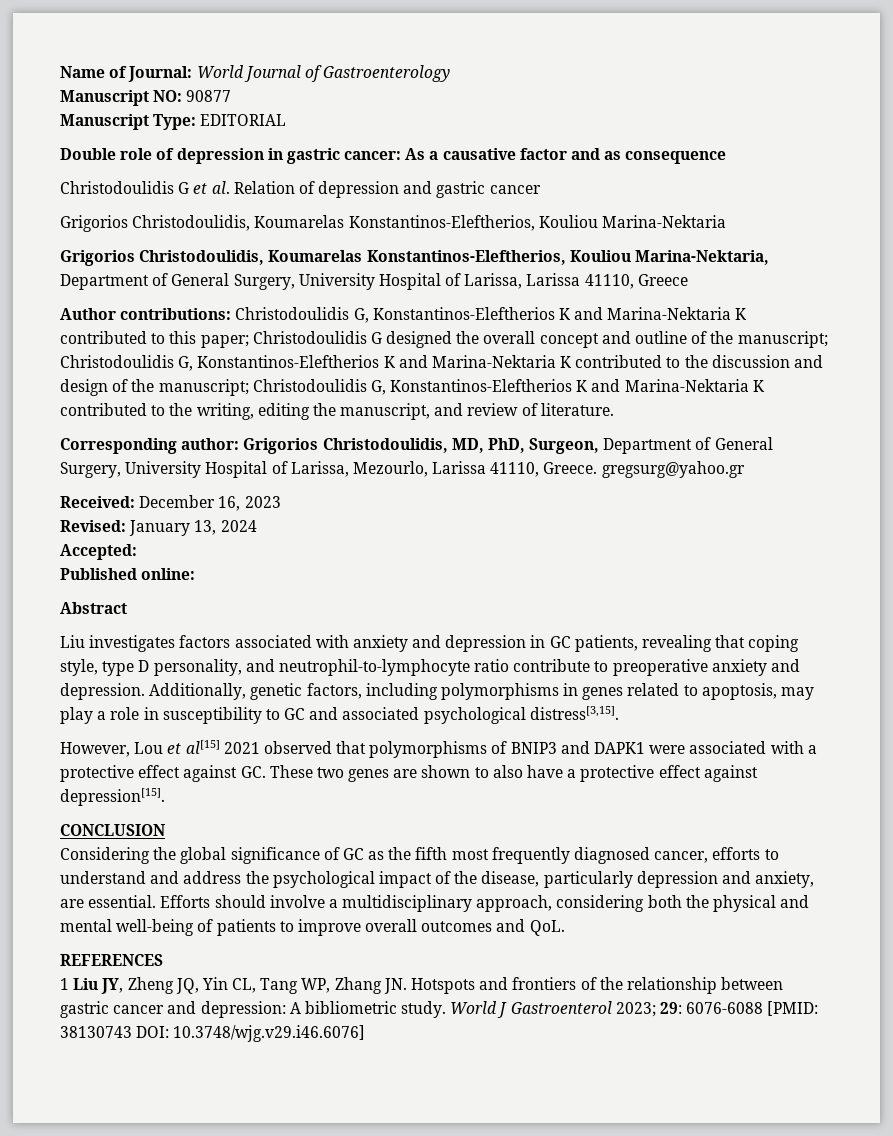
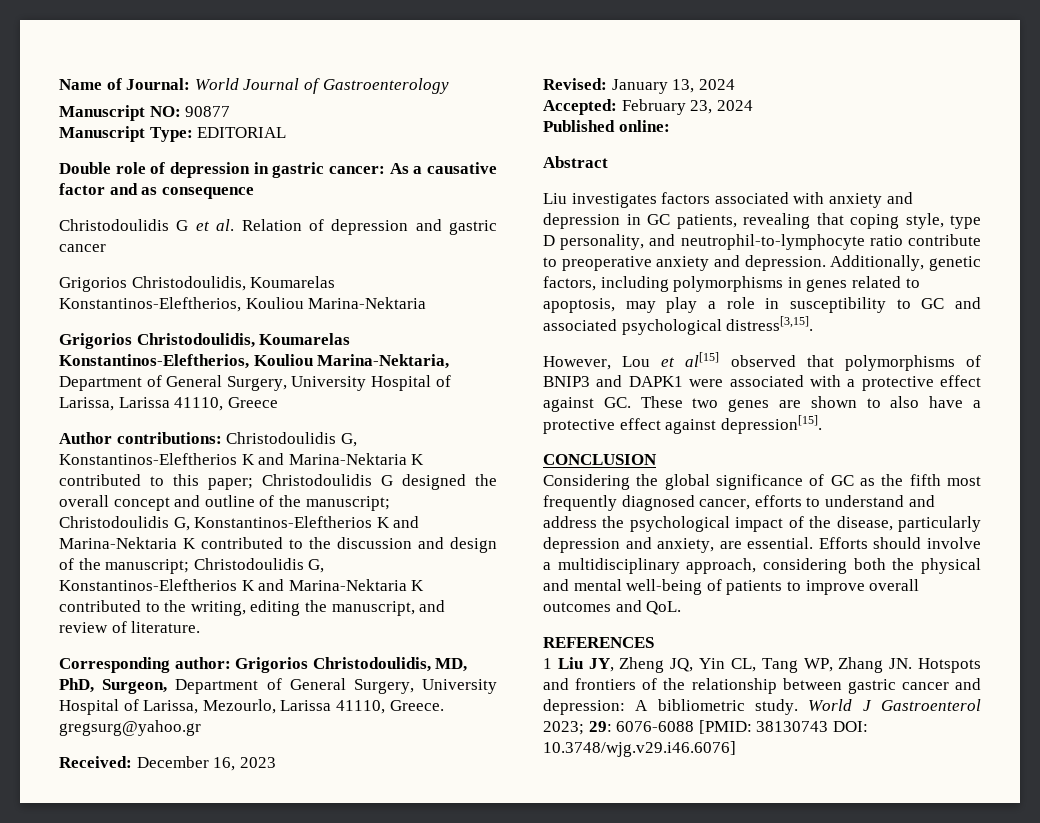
(137, 552) none -> [621,99,753,115] February 23, 2024
[223,742,260,754] 2021 -> (720, 359) none

